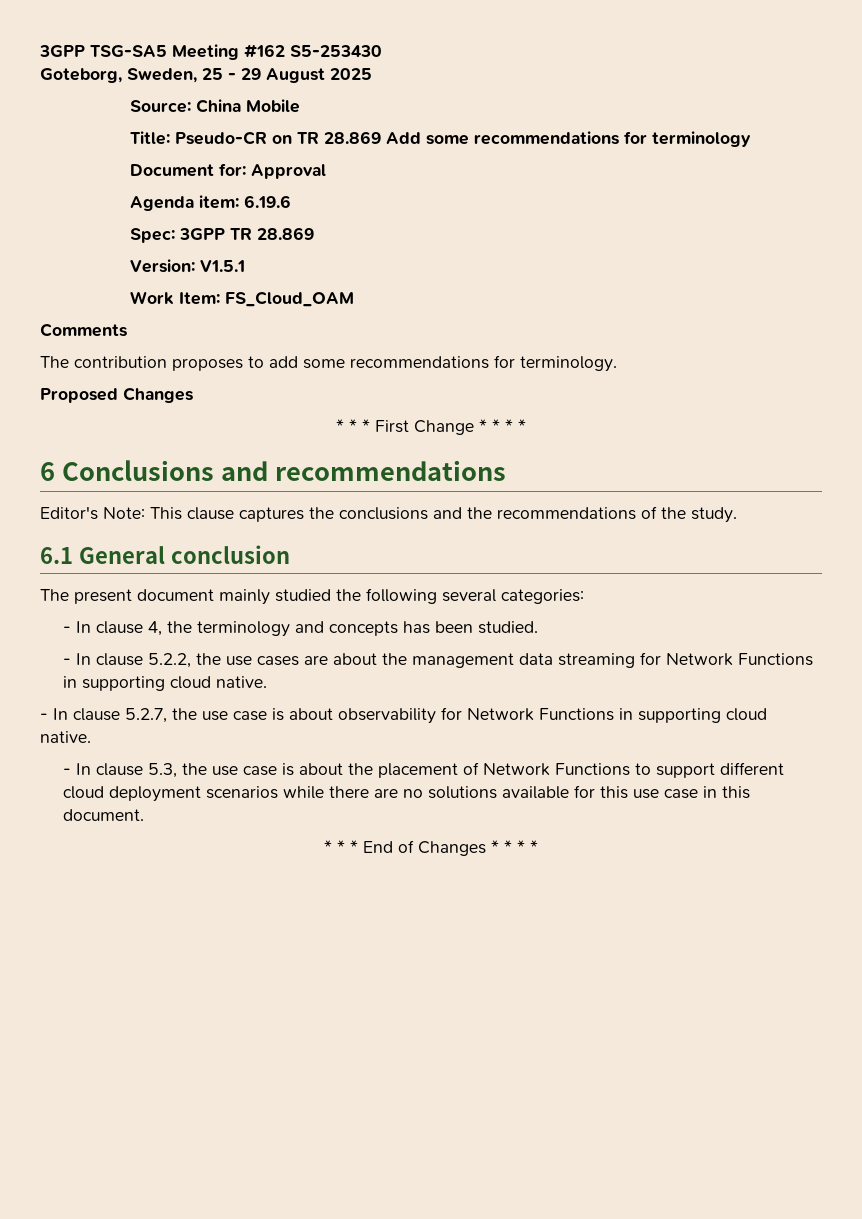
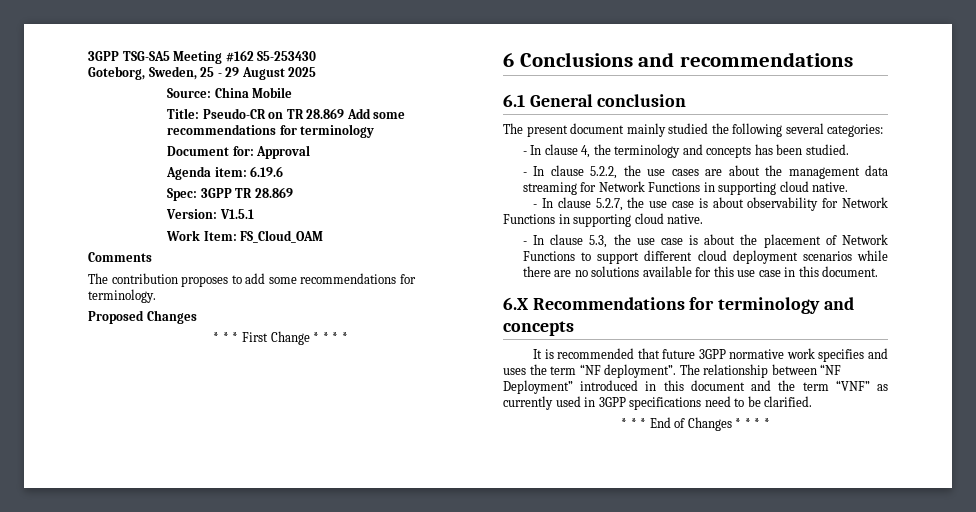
[40,506,737,523] // Editor's Note: This clause captures the conclusions and the recommendations of the study. -> (853, 59) none
(144, 815) none -> [503,297,854,314] [503,321,574,336] [533,348,888,362] [503,364,842,378] [503,380,888,394] [503,396,813,410] // 6.X Recommendations for terminology and concepts // It is recommended that future 3GPP normative work specifies and uses the term “NF deployment”. The relationship between “NF Deployment” introduced in this document and the term “VNF” as currently used in 3GPP specifications need to be clarified.

